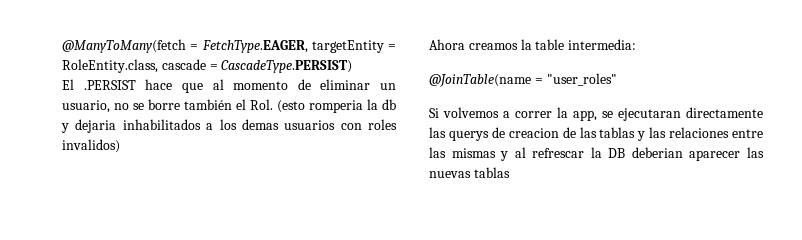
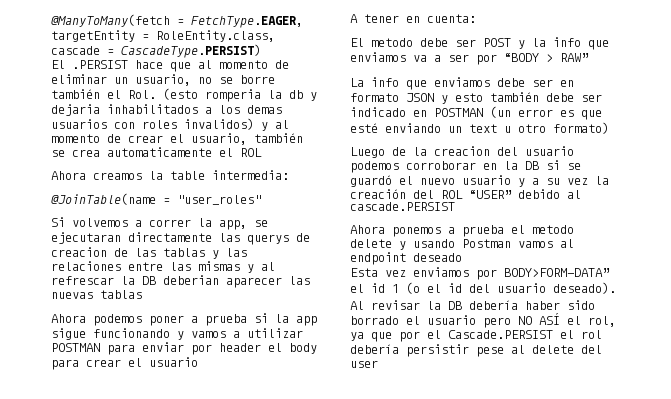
(120, 146) none -> [261,120,289,131] [51,133,303,145] [51,147,262,157] y al momento de crear el usuario, también se crea automaticamente el ROL
(510, 172) none -> [51,313,317,326] [51,328,303,340] [51,342,317,355] [51,357,198,370] [350,14,476,23] [350,37,609,50] [350,52,589,65] [350,77,574,90] [350,92,602,104] [350,106,602,120] [350,122,609,134] [350,146,574,158] [350,160,581,173] [350,175,609,187] [350,189,581,199] [350,202,455,211] [350,225,574,237] [350,239,574,250] [350,252,462,265] [350,267,610,280] [350,282,616,294] [350,300,595,310] [350,313,616,328] [350,330,602,342] [350,344,602,357] [350,360,378,368] // Ahora podemos poner a prueba si la app sigue funcionando y vamos a utilizar POSTMAN para enviar por header el body para crear el usuario // A tener en cuenta: // El metodo debe ser POST y la info que enviamos va a ser por “BODY > RAW” // La info que enviamos debe ser en formato JSON y esto también debe ser indicado en POSTMAN (un error es que esté enviando un text u otro formato) // Luego de la creacion del usuario podemos corroborar en la DB si se guardó el nuevo usuario y a su vez la creación del ROL “USER” debido al cascade.PERSIST // Ahora ponemos a prueba el metodo delete y usando Postman vamos al endpoint deseado // Esta vez enviamos por BODY>FORM-DATA” el id 1 (o el id del usuario deseado). // Al revisar la DB debería haber sido borrado el usuario pero NO ASÍ el rol, ya que por el Cascade.PERSIST el rol debería persistir pese al delete del user

